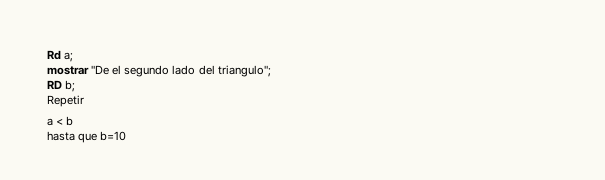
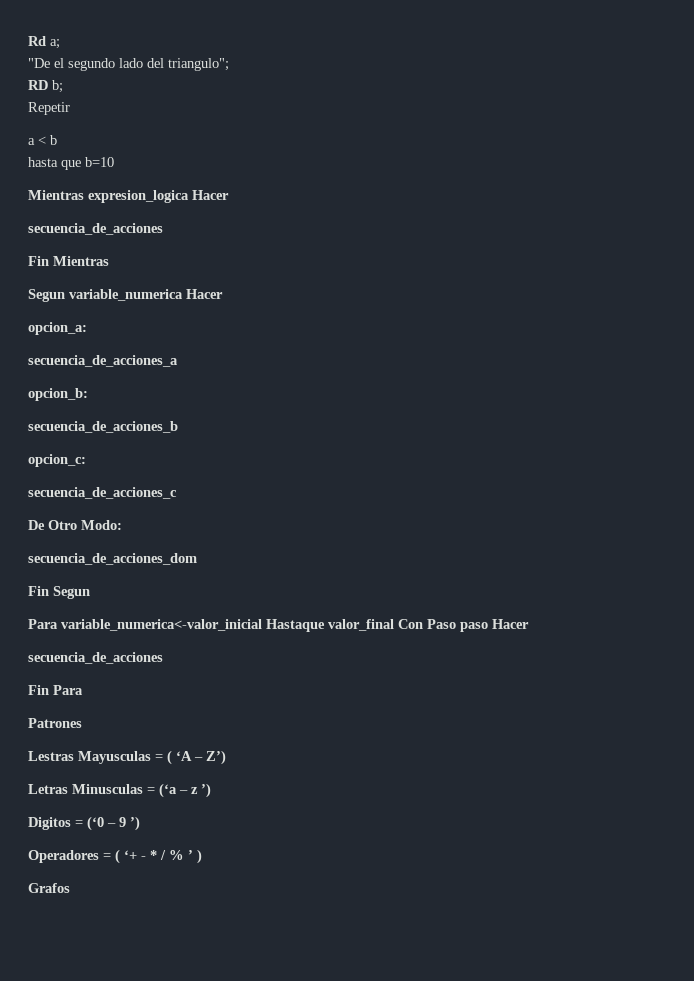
[47,66,89,75] mostrar -> (60, 44) none
(127, 136) none -> [28,190,229,203] [28,223,163,235] [28,256,109,266] [28,289,223,302] [28,322,87,335] [28,355,178,367] [28,388,88,401] [28,421,178,433] [28,454,86,467] [28,487,177,499] [28,520,122,530] [28,553,197,565] [28,586,90,599] [28,619,529,632] [28,652,163,664] [28,685,83,695] [28,718,82,728] [28,750,226,765] [28,783,211,798] [28,816,140,831] [28,849,202,864] [28,883,70,893] // Mientras expresion_logica Hacer // secuencia_de_acciones // Fin Mientras // Segun variable_numerica Hacer // opcion_a: // secuencia_de_acciones_a // opcion_b: // secuencia_de_acciones_b // opcion_c: // secuencia_de_acciones_c // De Otro Modo: // secuencia_de_acciones_dom // Fin Segun // Para variable_numerica<-valor_inicial Hastaque valor_final Con Paso paso Hacer // secuencia_de_acciones // Fin Para // Patrones // Lestras Mayusculas = ( ‘A – Z’) // Letras Minusculas = (‘a – z ’) // Digitos = (‘0 – 9 ’) // Operadores = ( ‘+ - * / % ’ ) // Grafos

